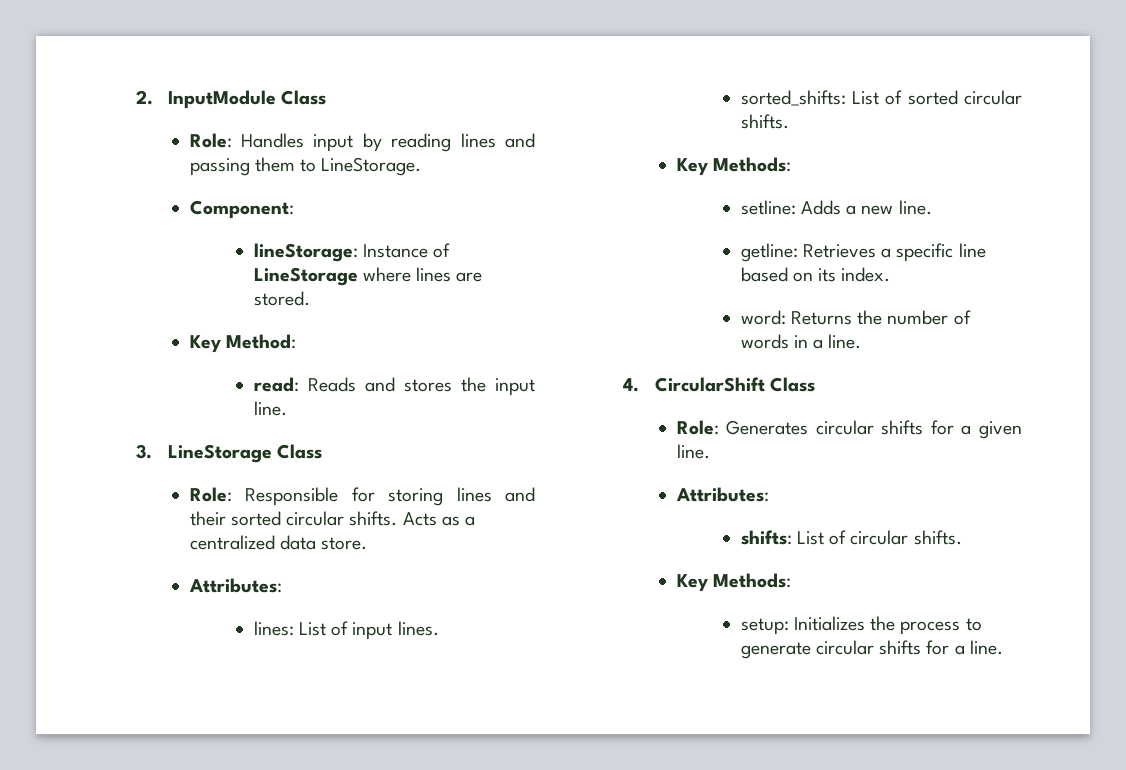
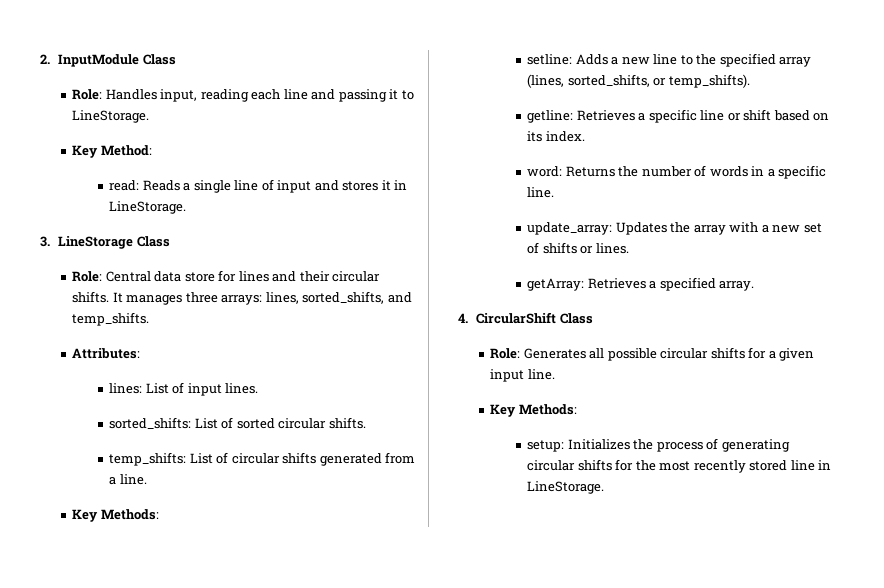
[313,133,496,152] input by reading lines -> [160,89,308,102] input, reading each line
[254,157,295,172] them -> [389,89,399,100] it
[189,200,294,219] [253,243,451,262] [253,267,483,286] [253,291,310,306] [189,334,296,353] [253,377,535,396] [253,401,287,416] Component: // lineStorage: Instance of LineStorage where lines are stored. // Key Method: // read: Reads and stores the input line. -> [72,145,152,158] [109,179,408,193] [109,201,187,214] Key Method: // read: Reads a single line of input and stores it in LineStorage.
[245,487,444,506] Responsible for storing -> [105,270,237,282] Central data store for
[230,511,476,526] [189,535,368,550] sorted circular shifts. Acts as a centralized data store. -> [332,271,381,282] [72,291,412,305] [72,312,150,326] circular shifts. It manages three arrays: lines, sorted_shifts, and temp_shifts.
(789, 121) none -> [109,452,416,466] [109,474,147,485] // temp_shifts: List of circular shifts generated from a line.
[898,200,932,215] line. -> [653,53,812,67] [527,74,750,88] line to the specified array (lines, sorted_shifts, or temp_shifts).
(986, 250) none -> [727,109,772,121] or shift
[828,334,862,349] line. -> [778,165,827,179] [527,187,555,198] [527,222,822,235] [527,242,629,254] [527,277,755,291] specific line. // update_array: Updates the array with a new set of shifts or lines. // getArray: Retrieves a specified array.
(809, 427) none -> [589,348,657,361] all possible
[676,444,710,459] [675,487,769,502] [740,530,962,545] line. // Attributes: // shifts: List of circular shifts. -> [490,369,555,382] input line.
[965,618,982,631] [740,640,1003,659] to generate circular shifts for a line. -> [706,438,790,452] [527,459,832,473] [527,481,605,494] of generating circular shifts for the most recently stored line in LineStorage.

